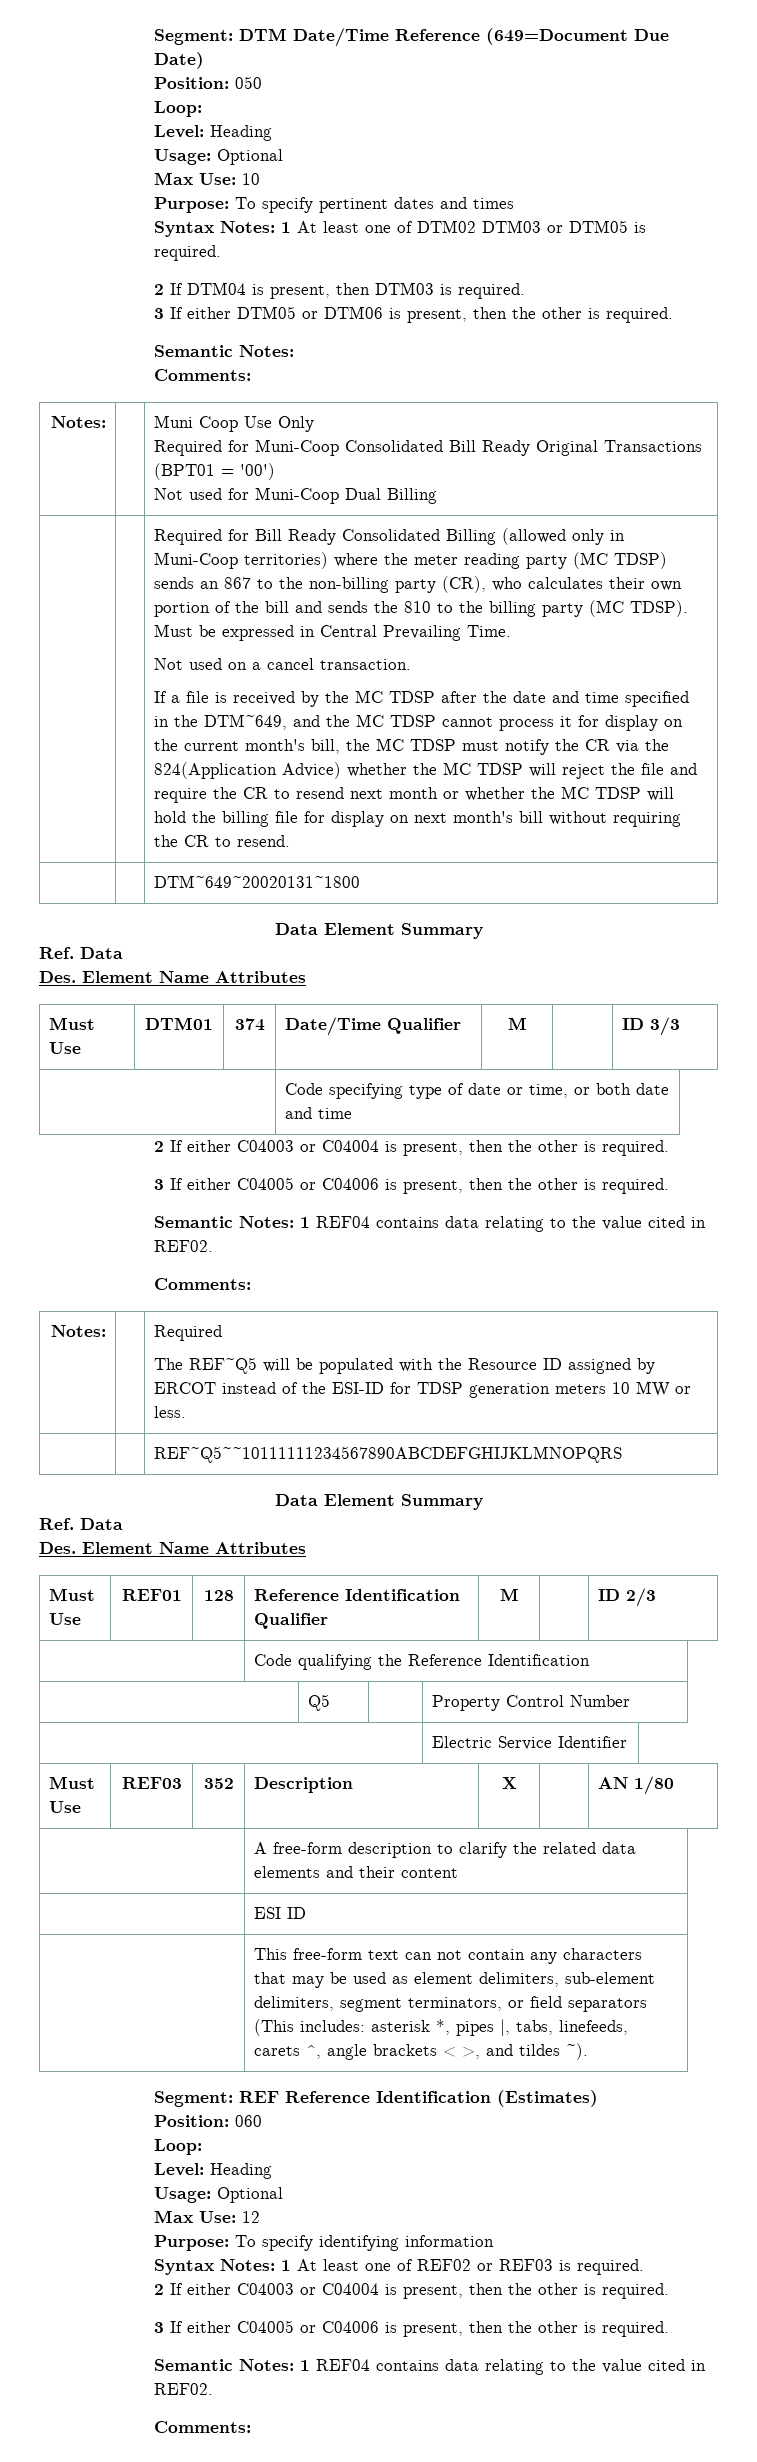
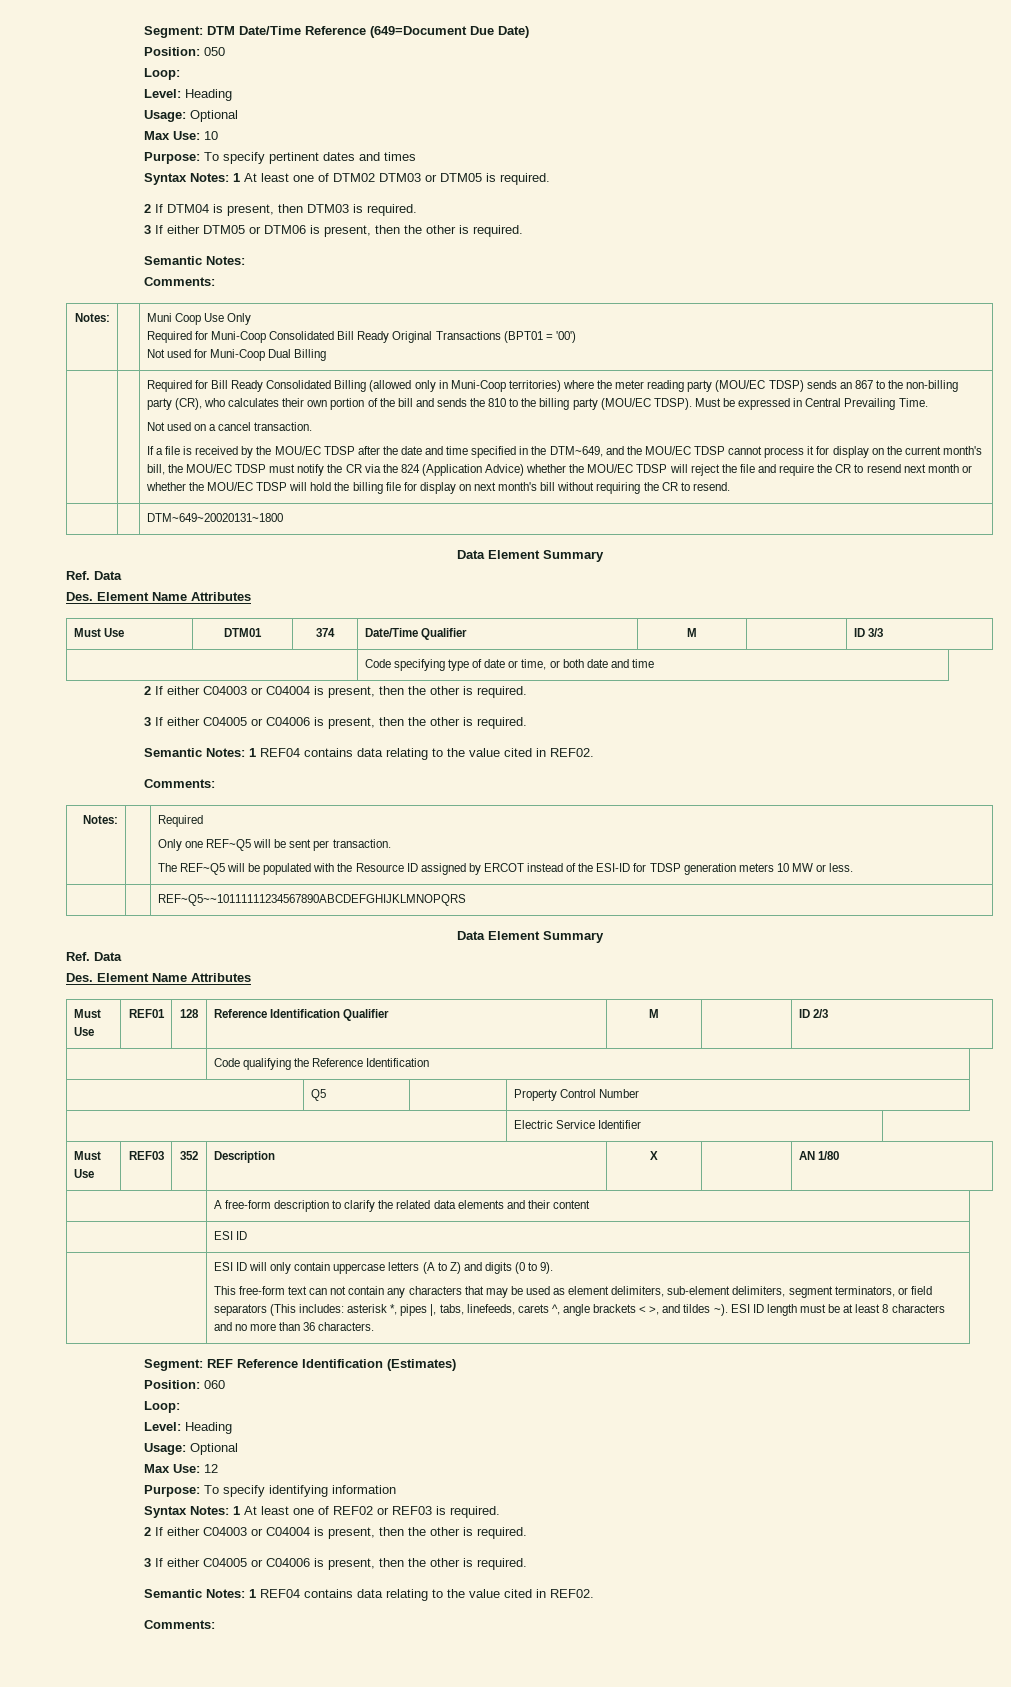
[573,552,609,569] (MC -> [715,380,766,392] (MOU/EC
[589,600,625,617] (MC -> [600,398,651,410] (MOU/EC
[355,690,384,703] MC -> [274,446,321,455] MOU/EC
[356,714,385,727] MC -> [644,446,691,455] MOU/EC
[376,738,405,751] MC -> [185,464,232,473] MOU/EC
[154,762,278,779] 824(Application -> [400,464,482,476] 824 (Application
[443,762,472,775] MC -> [587,464,634,473] MOU/EC
[561,786,590,799] MC -> [206,482,253,491] MOU/EC
(223, 1333) none -> [157,839,391,851] // Only one REF~Q5 will be sent per transaction.
(307, 1913) none -> [213,1262,554,1274] ESI ID will only contain uppercase letters (A to Z) and digits (0 to 9). //
(589, 2051) none -> [730,1304,945,1316] [213,1322,375,1331] ESI ID length must be at least 8 characters and no more than 36 characters.

